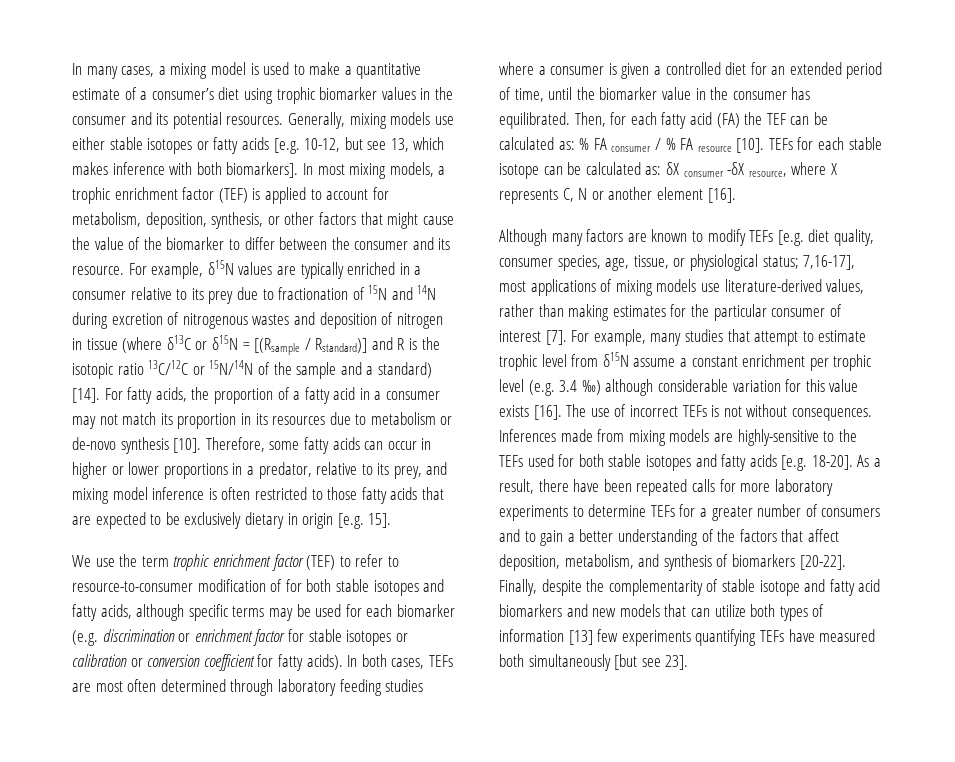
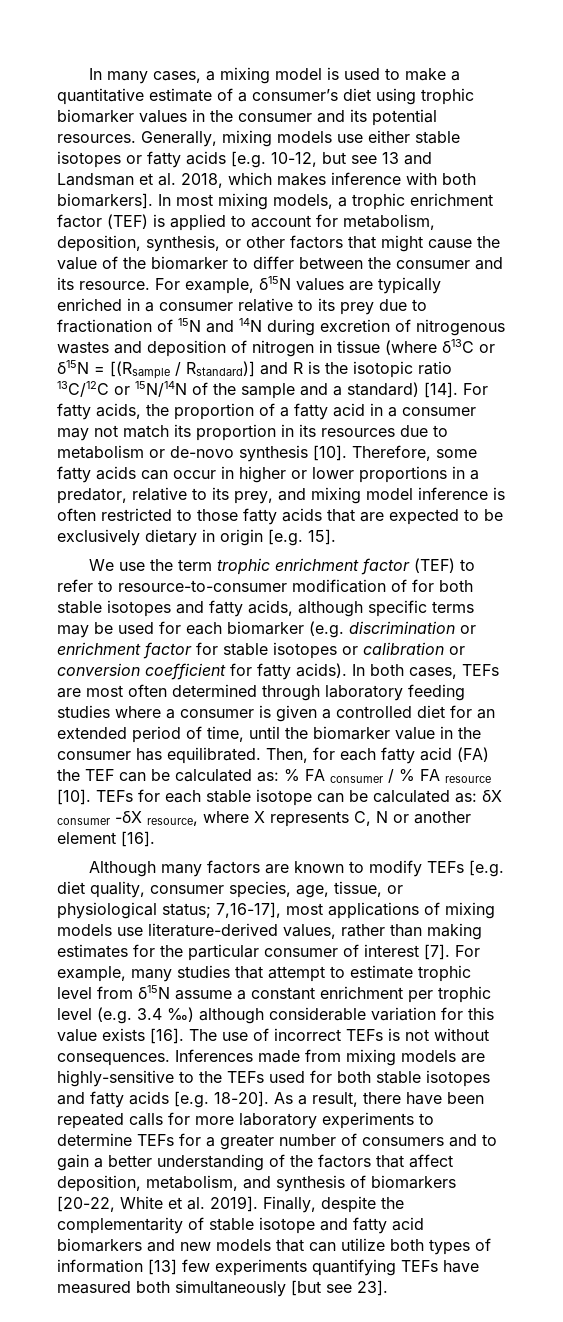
[390,138,409,152] 13, -> [382,152,432,165] [57,173,223,188] 13 and Landsman et al. 2018,
[799,555,846,570] [20-22]. -> [57,1196,258,1212] [20-22, White et al. 2019].

